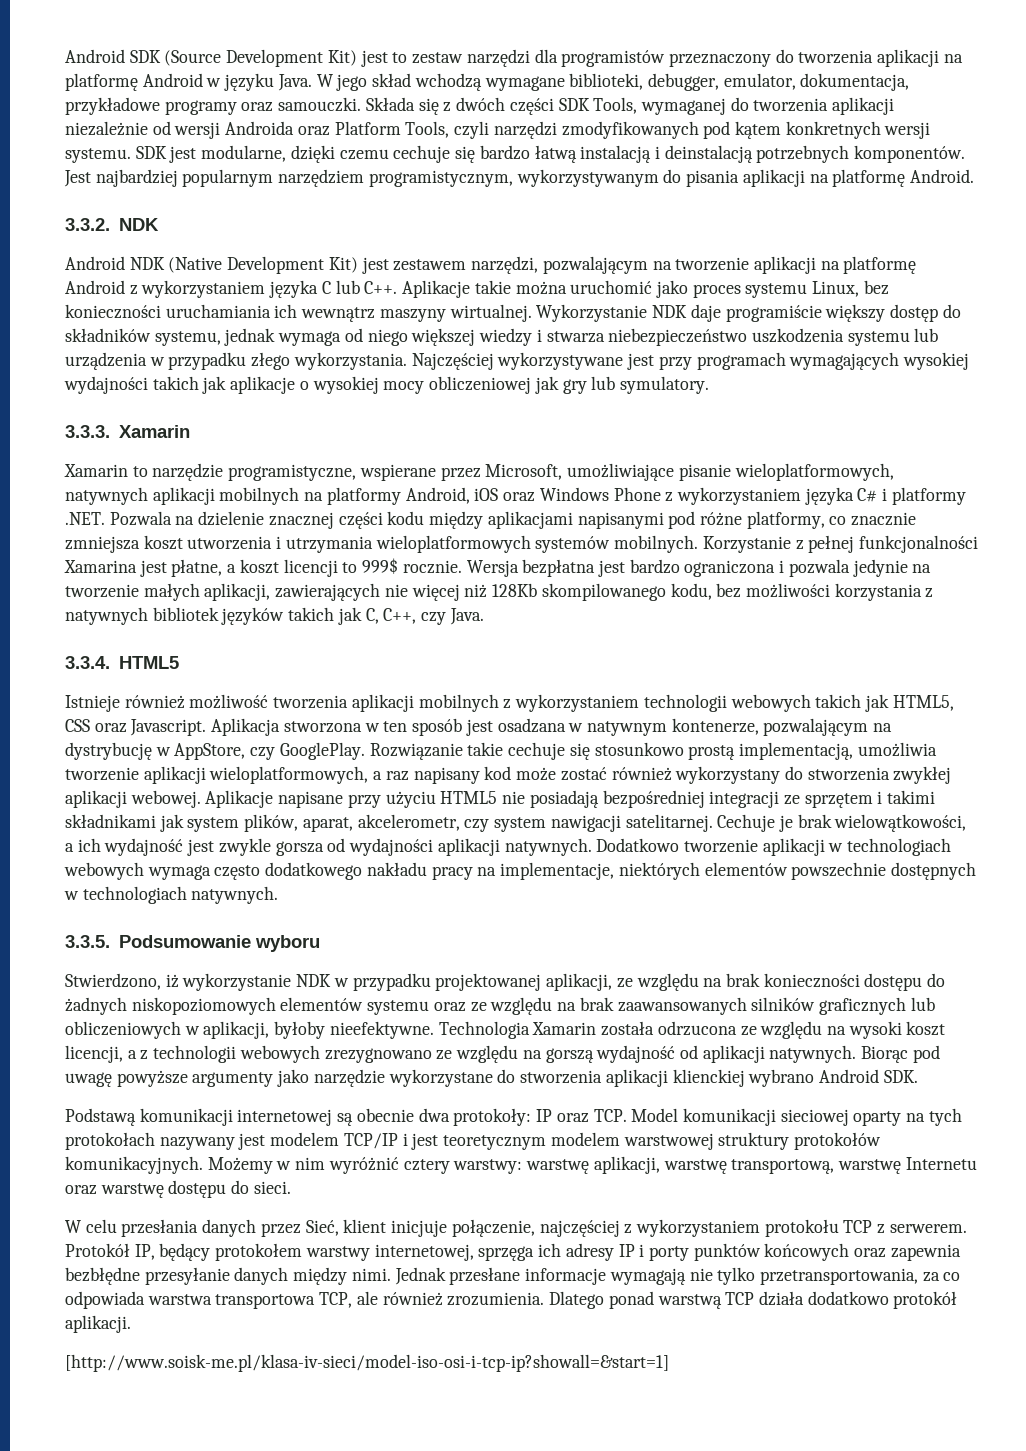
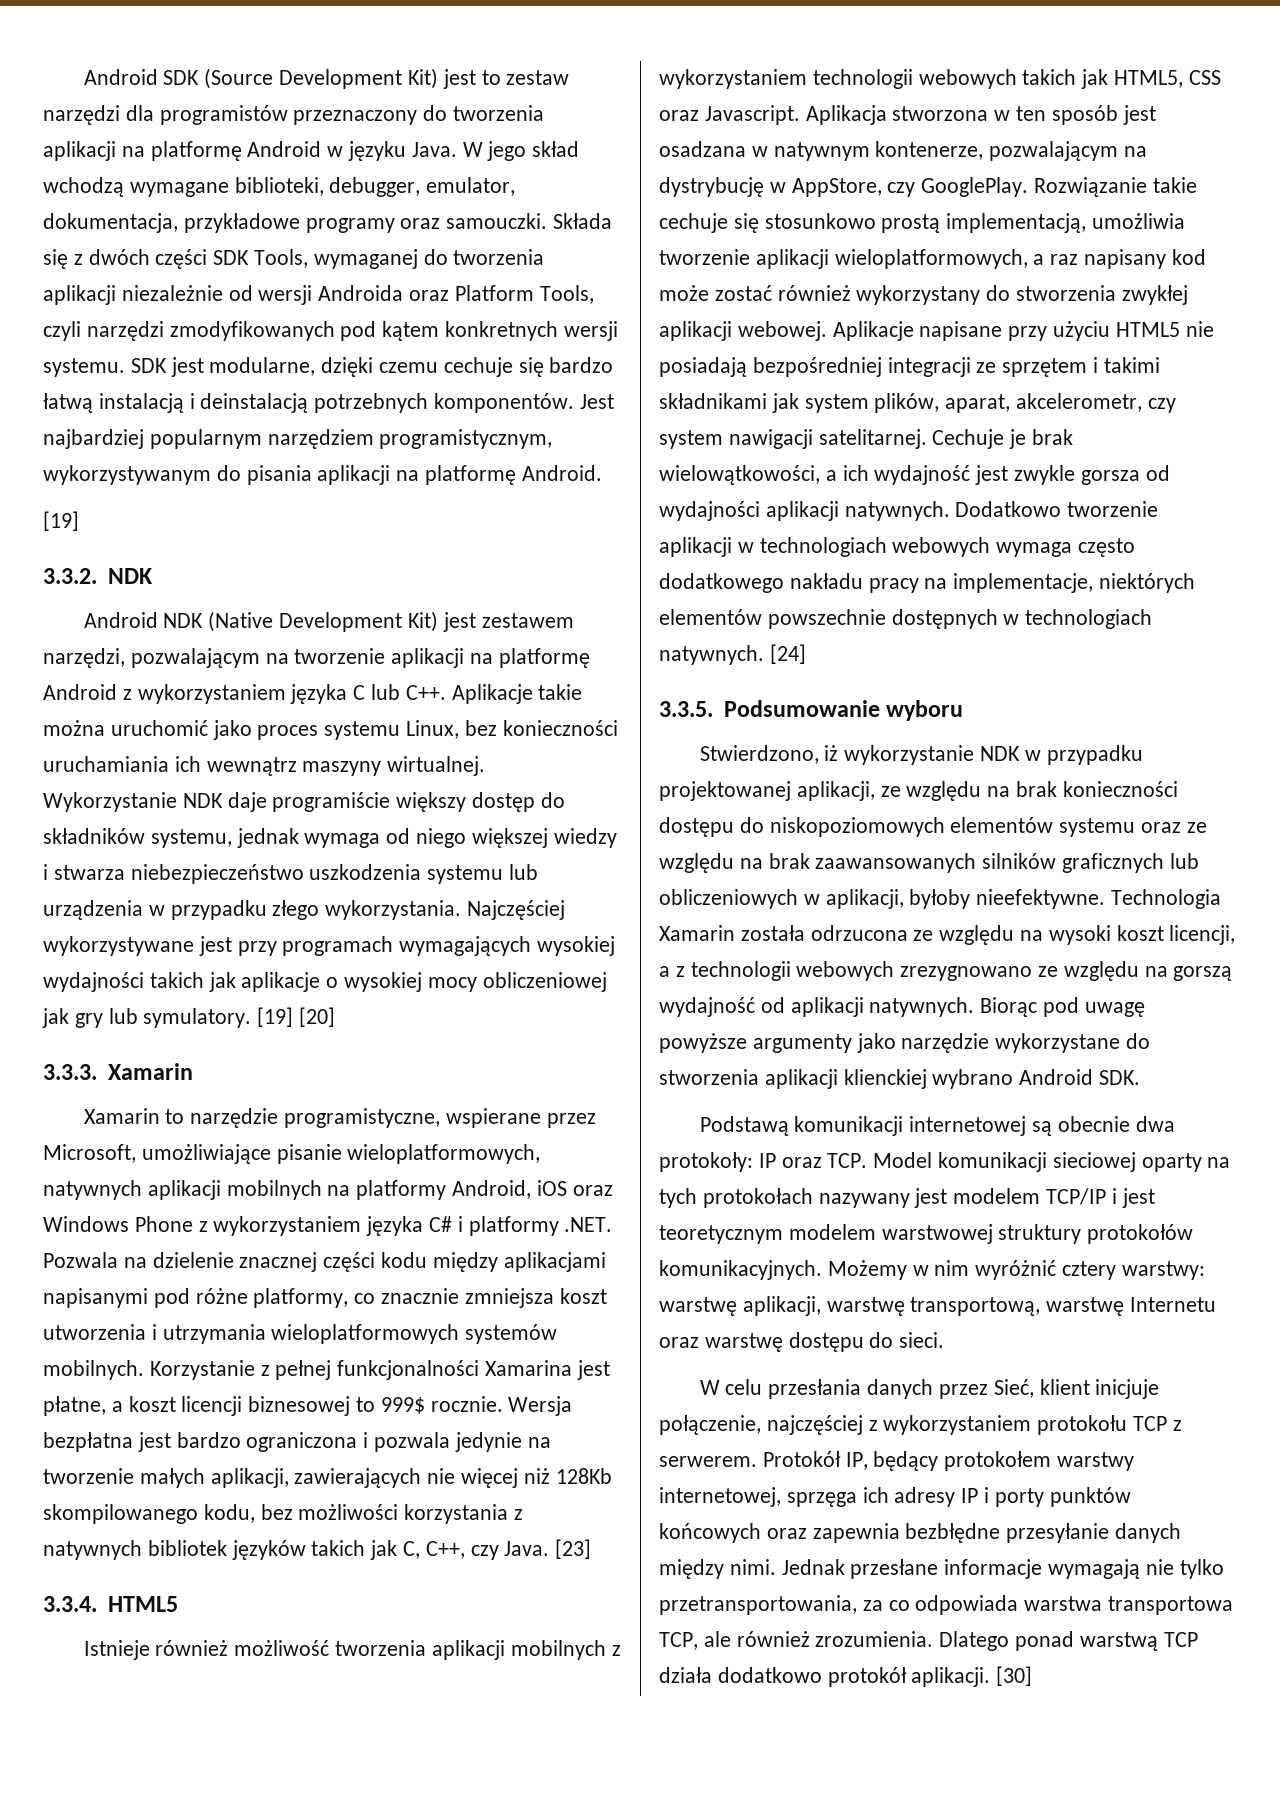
(974, 176) none -> [43,511,79,531] // [19]
(709, 385) none -> [257,1007,336,1027] [19] [20]
(338, 568) none -> [248,1396,351,1416] biznesowej
(484, 616) none -> [555,1539,592,1559] [23]
(279, 895) none -> [769,644,806,664] [24]
[65,997,127,1015] żadnych -> (764, 825) none
[65,1354,669,1372] // [http://www.soisk-me.pl/klasa-iv-sieci/model-iso-osi-i-tcp-ip?showall=&start=1] -> [996,1666,1033,1686] [30]

